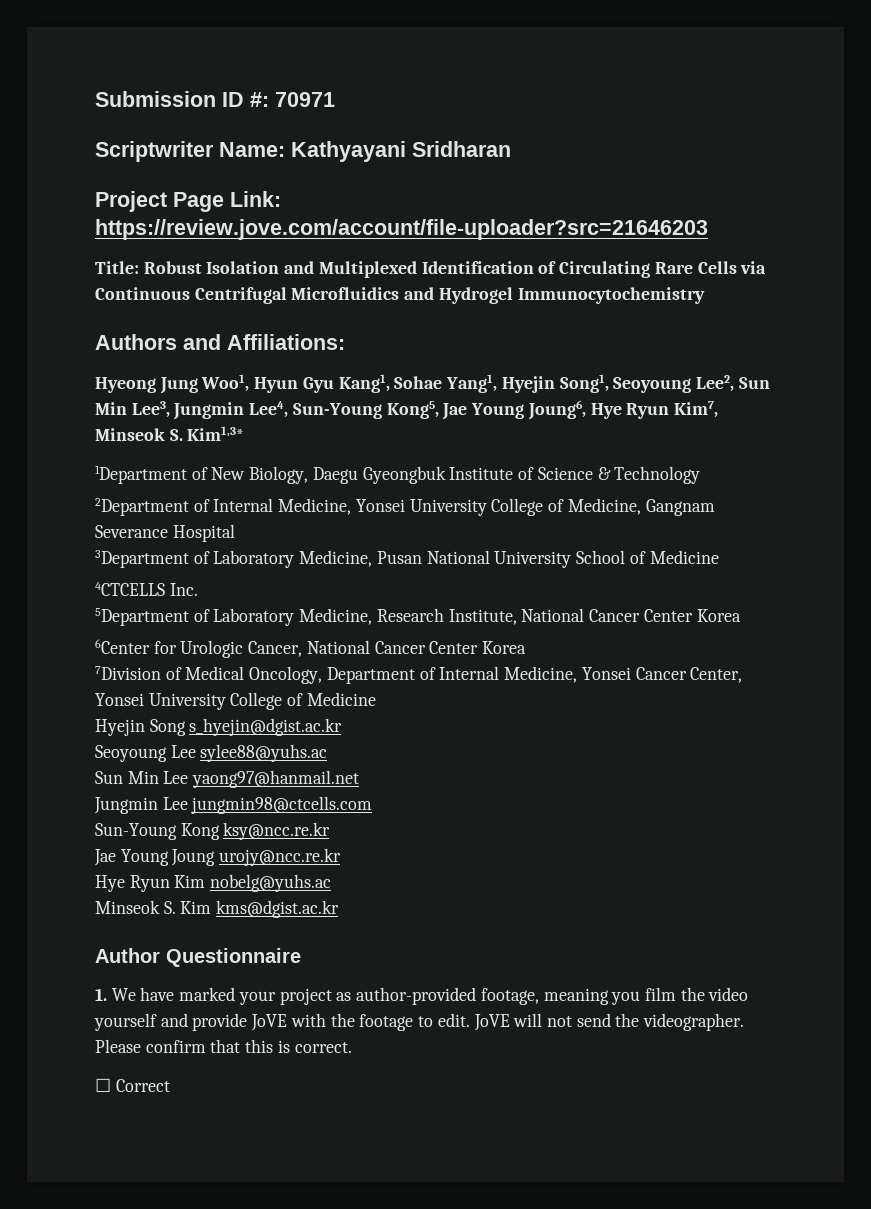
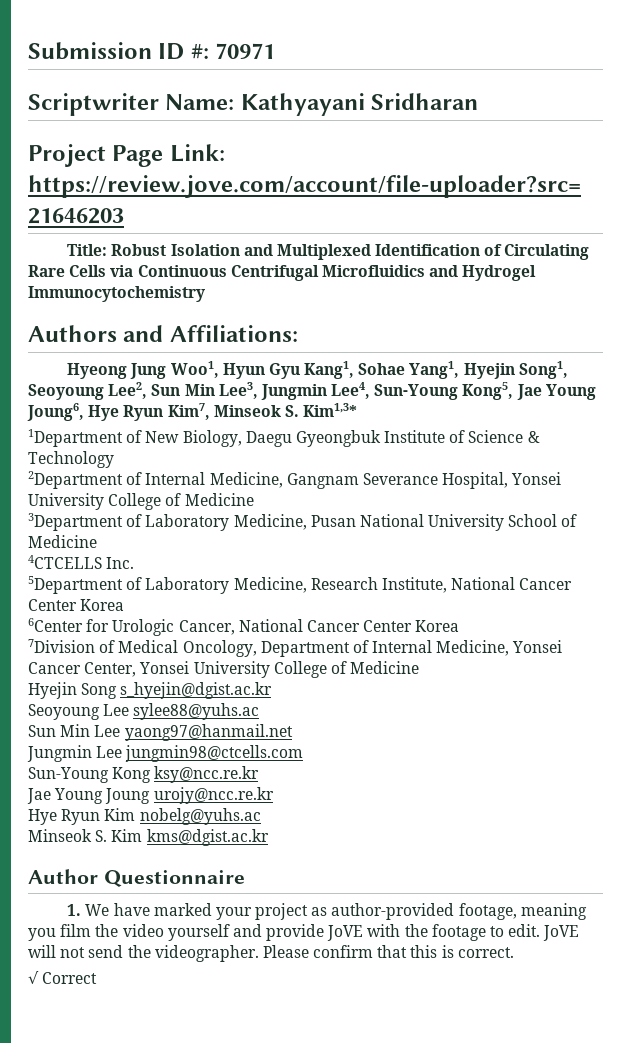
[355,498,715,516] [95,524,235,542] Yonsei University College of Medicine, Gangnam Severance Hospital -> [286,472,562,489] [28,493,254,510] Gangnam Severance Hospital, Yonsei University College of Medicine
[95,1078,111,1092] ☐ -> [28,971,39,984] √

